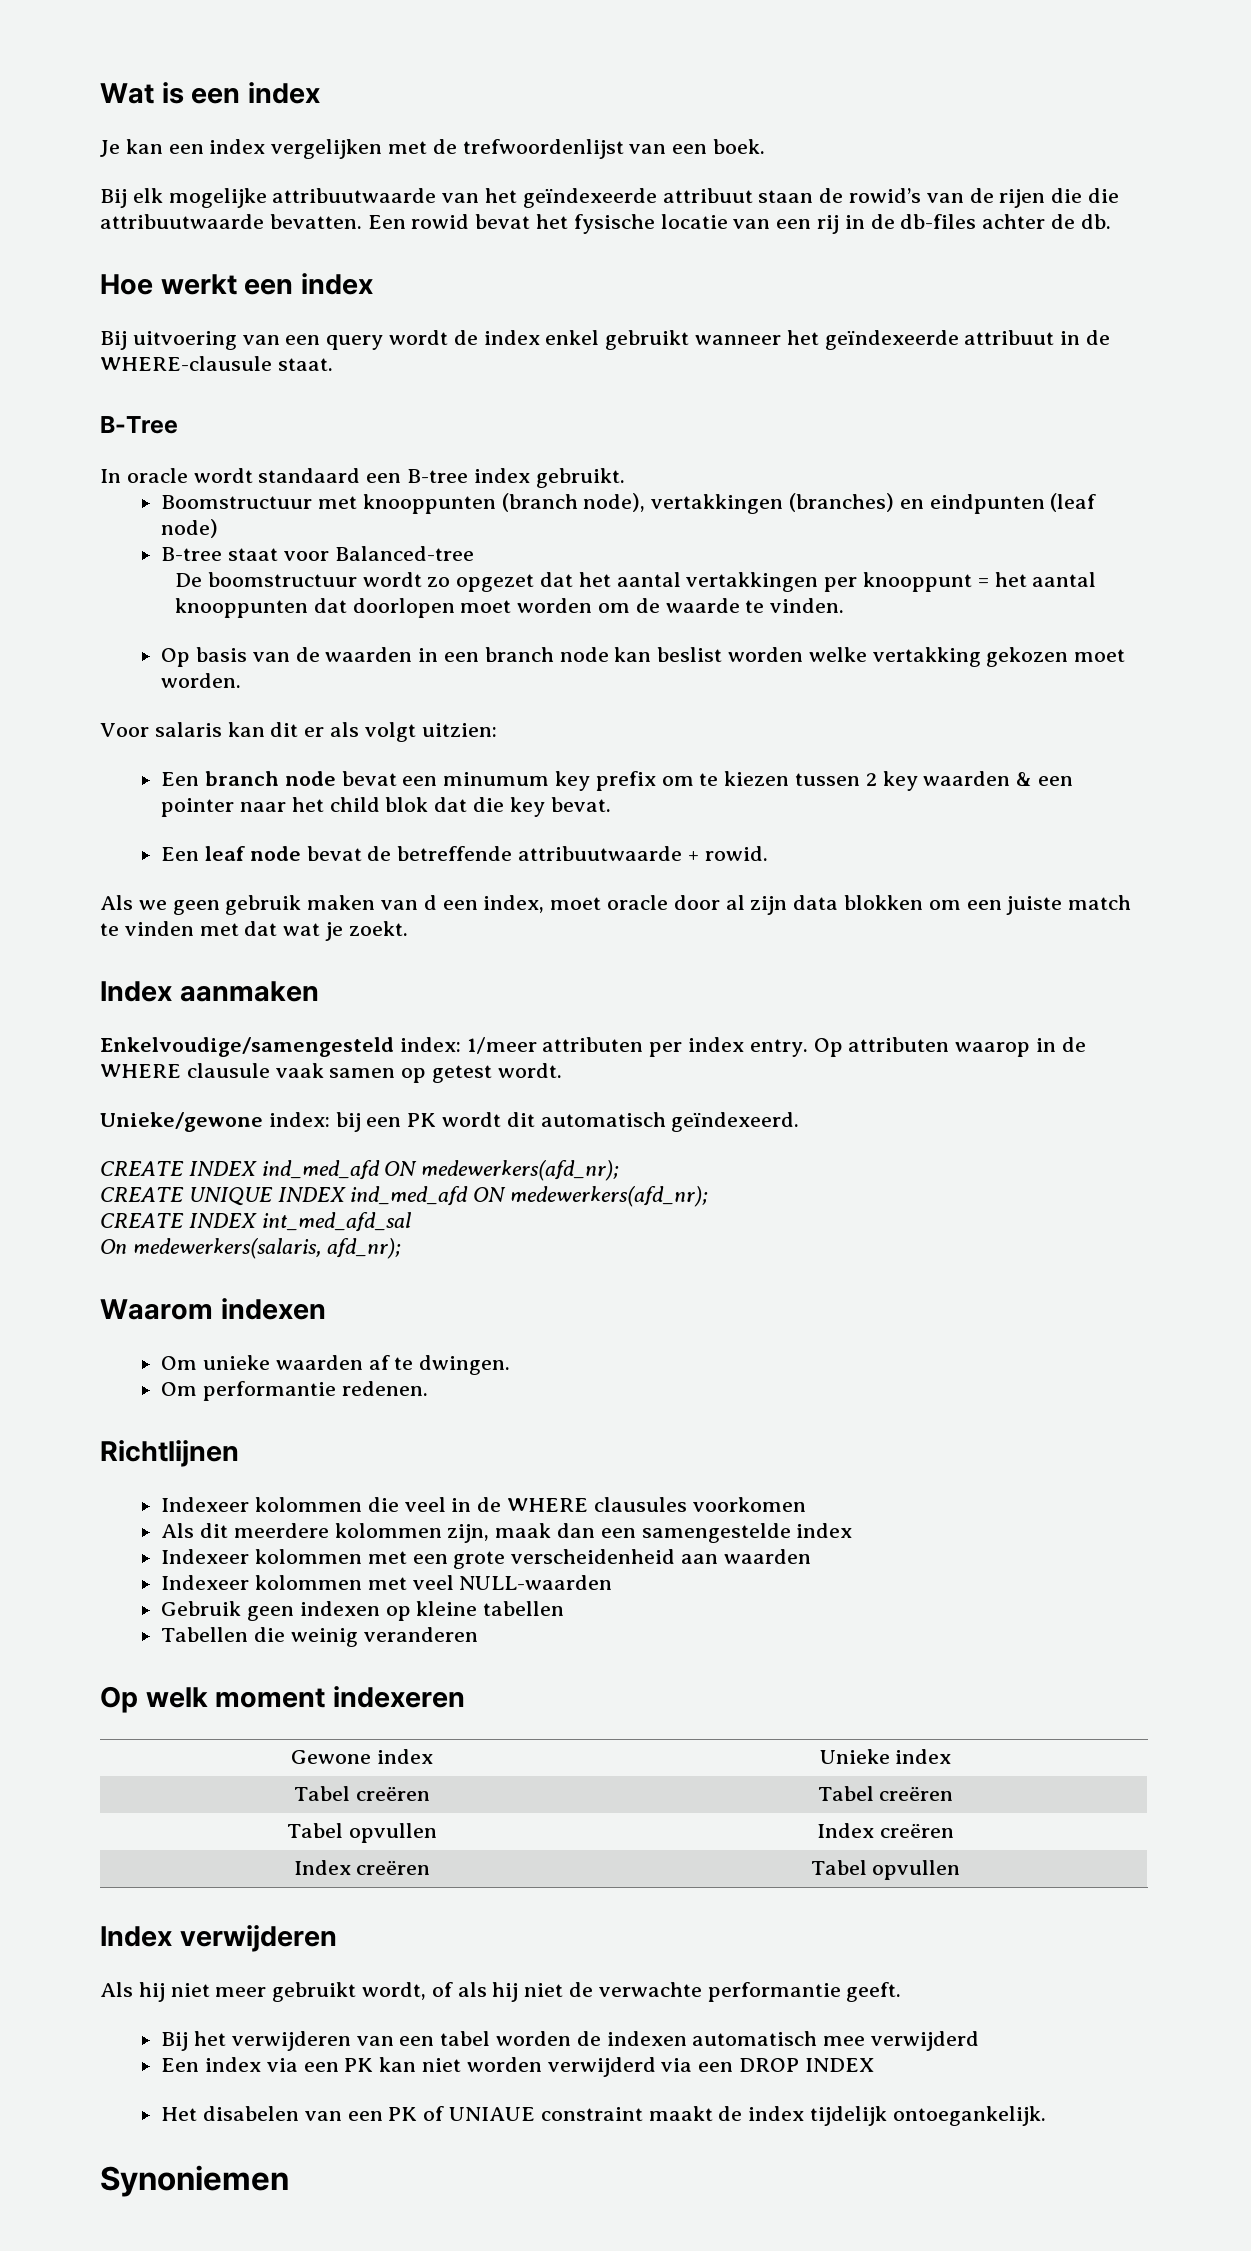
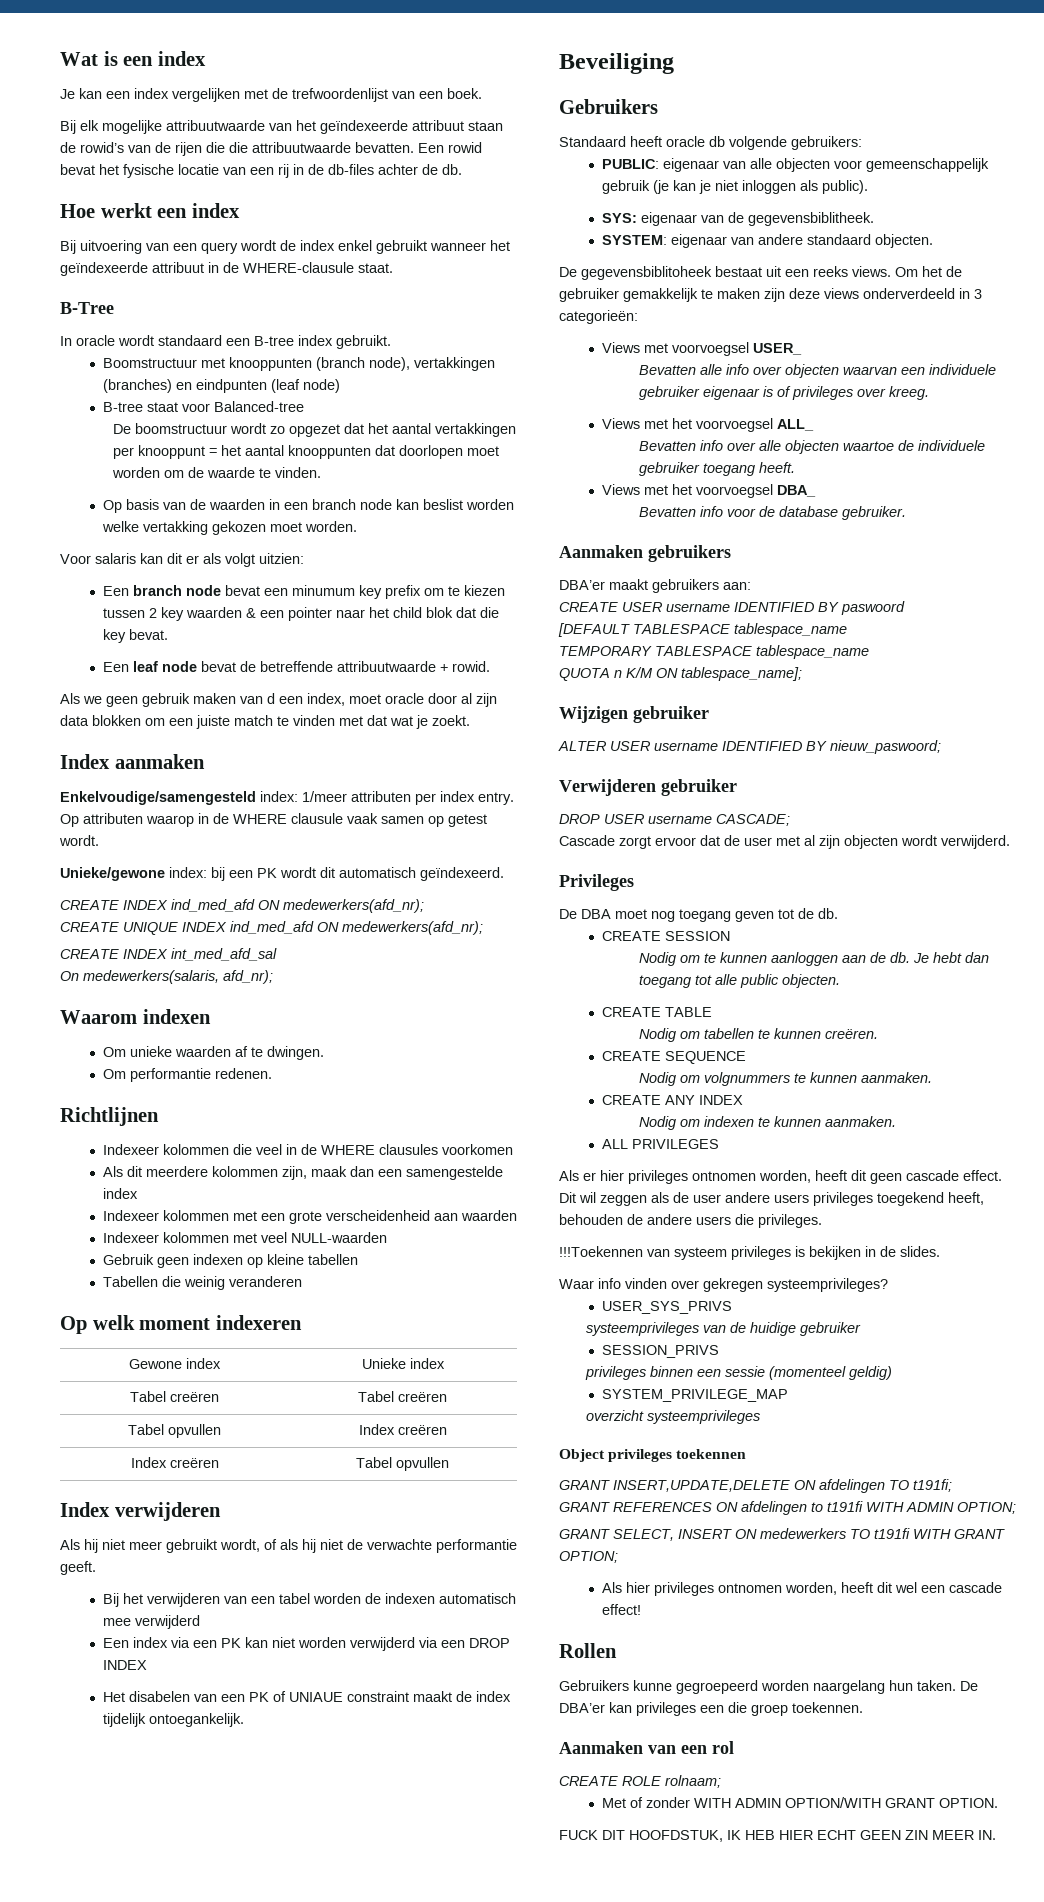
[100,2165,289,2197] Synoniemen -> [559,53,674,74] [559,99,658,114] [559,136,862,150] [601,158,989,172] [601,180,868,194] [601,212,874,226] [601,234,933,248] [559,266,962,280] [559,288,982,302] [559,310,638,324] [601,342,802,356] [639,364,997,378] [639,386,930,400] [601,418,814,432] [639,440,986,454] [639,462,796,476] [601,484,816,498] [639,506,907,520] [559,545,731,562] [559,579,751,593] [559,601,905,615] [558,623,847,637] [559,645,869,659] [559,667,802,681] [559,706,709,723] [558,740,941,754] [559,779,737,796] [559,814,790,826] [559,835,1010,849] [559,874,634,891] [559,908,838,922] [601,931,730,941] [639,952,990,966] [639,974,841,988] [601,1007,712,1017] [639,1028,879,1042] [601,1051,746,1064] [639,1072,933,1086] [601,1095,743,1105] [639,1116,897,1130] [601,1139,719,1149] [559,1170,1002,1184] [559,1192,984,1206] [559,1214,822,1228] [559,1246,940,1260] [559,1278,888,1292] [601,1301,732,1314] [585,1322,861,1336] [601,1345,719,1358] [584,1366,892,1380] [601,1389,788,1402] [585,1410,760,1424] [559,1449,747,1462] [559,1479,952,1493] [559,1501,1016,1515] [559,1528,1005,1541] [559,1551,618,1563] [601,1582,1002,1596] [601,1604,641,1615] [559,1643,617,1658] [559,1680,978,1694] [559,1702,863,1716] [559,1741,734,1754] [559,1775,721,1788] [601,1797,998,1808] [559,1830,996,1842] Beveiliging // Gebruikers // Standaard heeft oracle db volgende gebruikers: // PUBLIC: eigenaar van alle objecten voor gemeenschappelijk gebruik (je kan je niet inloggen als public). // SYS: eigenaar van de gegevensbiblitheek. // SYSTEM: eigenaar van andere standaard objecten. // De gegevensbiblitoheek bestaat uit een reeks views. Om het de gebruiker gemakkelijk te maken zijn deze views onderverdeeld in 3 categorieën: // Views met voorvoegsel USER_ // Bevatten alle info over objecten waarvan een individuele gebruiker eigenaar is of privileges over kreeg. // Views met het voorvoegsel ALL_ // Bevatten info over alle objecten waartoe de individuele gebruiker toegang heeft. // Views met het voorvoegsel DBA_ // Bevatten info voor de database gebruiker. // Aanmaken gebruikers // DBA’er maakt gebruikers aan: // CREATE USER username IDENTIFIED BY paswoord // [DEFAULT TABLESPACE tablespace_name // TEMPORARY TABLESPACE tablespace_name // QUOTA n K/M ON tablespace_name]; // Wijzigen gebruiker // ALTER USER username IDENTIFIED BY nieuw_paswoord; // Verwijderen gebruiker // DROP USER username CASCADE; // Cascade zorgt ervoor dat de user met al zijn objecten wordt verwijderd. // Privileges // De DBA moet nog toegang geven tot de db. // CREATE SESSION // Nodig om te kunnen aanloggen aan de db. Je hebt dan toegang tot alle public objecten. // CREATE TABLE // Nodig om tabellen te kunnen creëren. // CREATE SEQUENCE // Nodig om volgnummers te kunnen aanmaken. // CREATE ANY INDEX // Nodig om indexen te kunnen aanmaken. // ALL PRIVILEGES // Als er hier privileges ontnomen worden, heeft dit geen cascade effect. Dit wil zeggen als de user andere users privileges toegekend heeft, behouden de andere users die privileges. // !!!Toekennen van systeem privileges is bekijken in de slides. // Waar info vinden over gekregen systeemprivileges? // USER_SYS_PRIVS // systeemprivileges van de huidige gebruiker // SESSION_PRIVS // privileges binnen een sessie (momenteel geldig) // SYSTEM_PRIVILEGE_MAP // overzicht systeemprivileges // Object privileges toekennen // GRANT INSERT,UPDATE,DELETE ON afdelingen TO t191fi; // GRANT REFERENCES ON afdelingen to t191fi WITH ADMIN OPTION; // GRANT SELECT, INSERT ON medewerkers TO t191fi WITH GRANT OPTION; // Als hier privileges ontnomen worden, heeft dit wel een cascade effect! // Rollen // Gebruikers kunne gegroepeerd worden naargelang hun taken. De DBA’er kan privileges een die groep toekennen. // Aanmaken van een rol // CREATE ROLE rolnaam; // Met of zonder WITH ADMIN OPTION/WITH GRANT OPTION. // FUCK DIT HOOFDSTUK, IK HEB HIER ECHT GEEN ZIN MEER IN.

